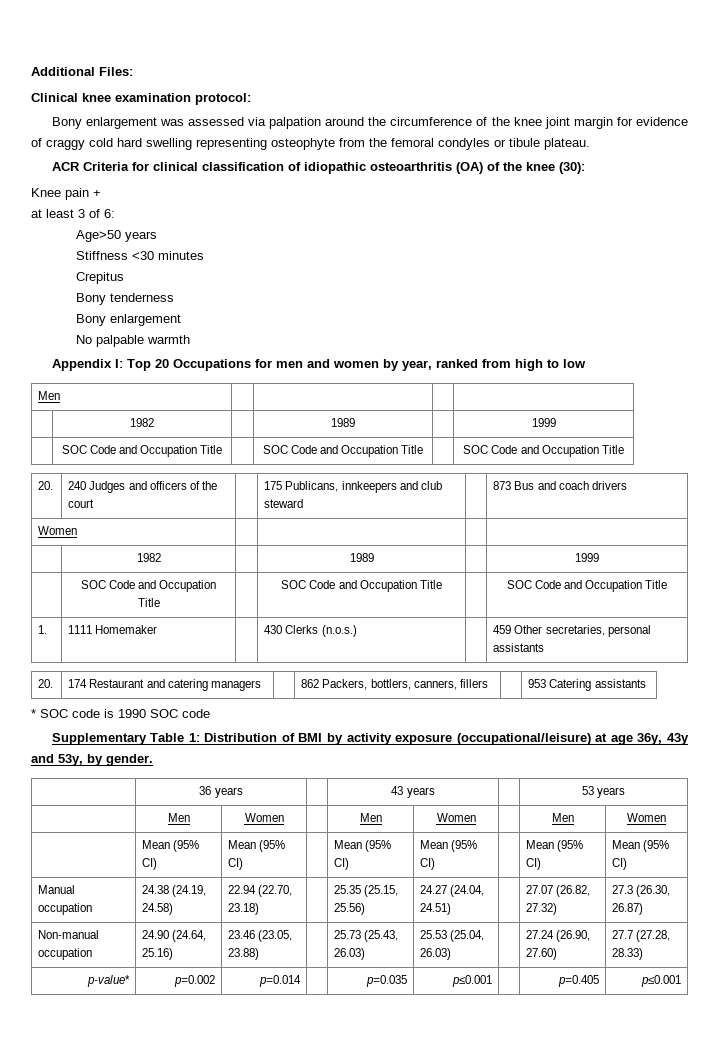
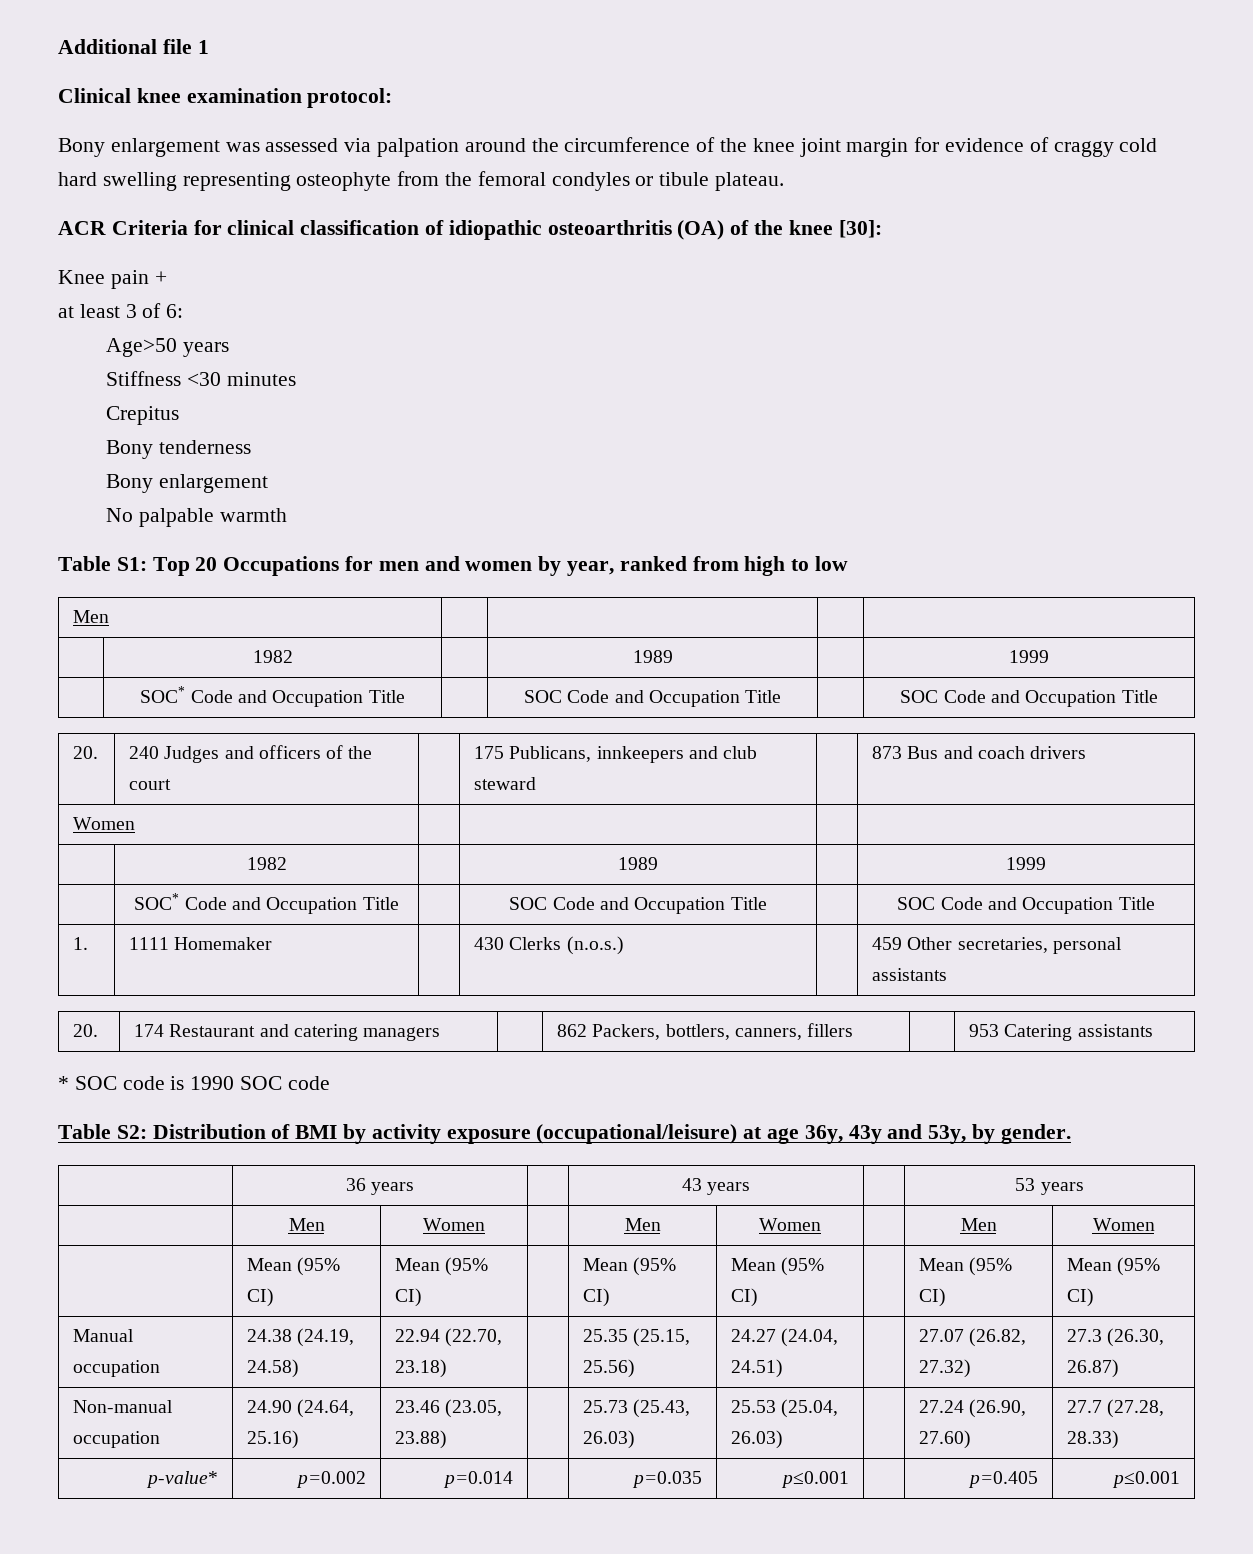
[99,67,133,76] Files: -> [162,39,209,54] file 1
[558,162,585,174] (30): -> [838,220,882,238] [30]:
[51,359,123,371] Appendix I: -> [58,556,147,571] Table S1:
[61,445,87,454] SOC -> [140,686,186,703] SOC*
[80,580,106,589] SOC -> [134,893,180,910] SOC*
[51,733,200,745] Supplementary Table 1: -> [58,1124,147,1139] Table S2:

